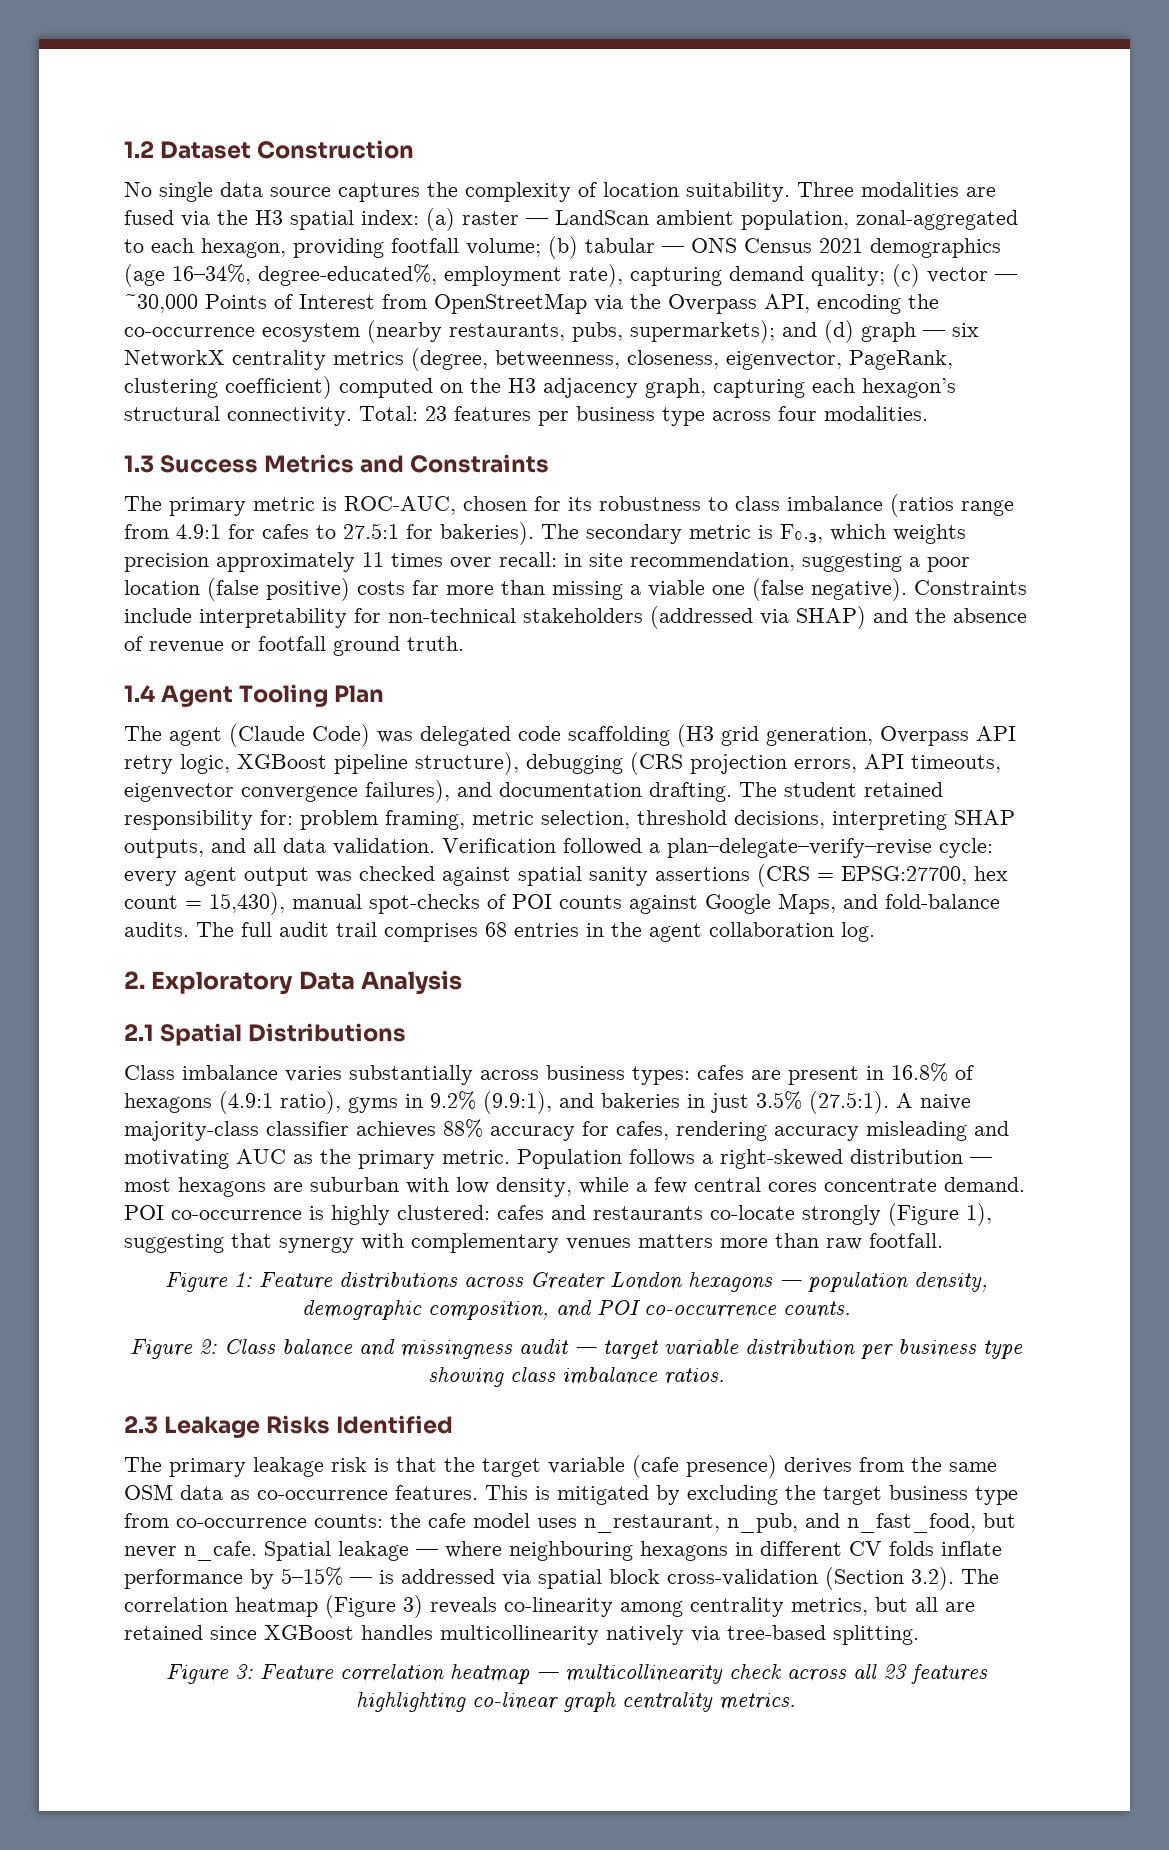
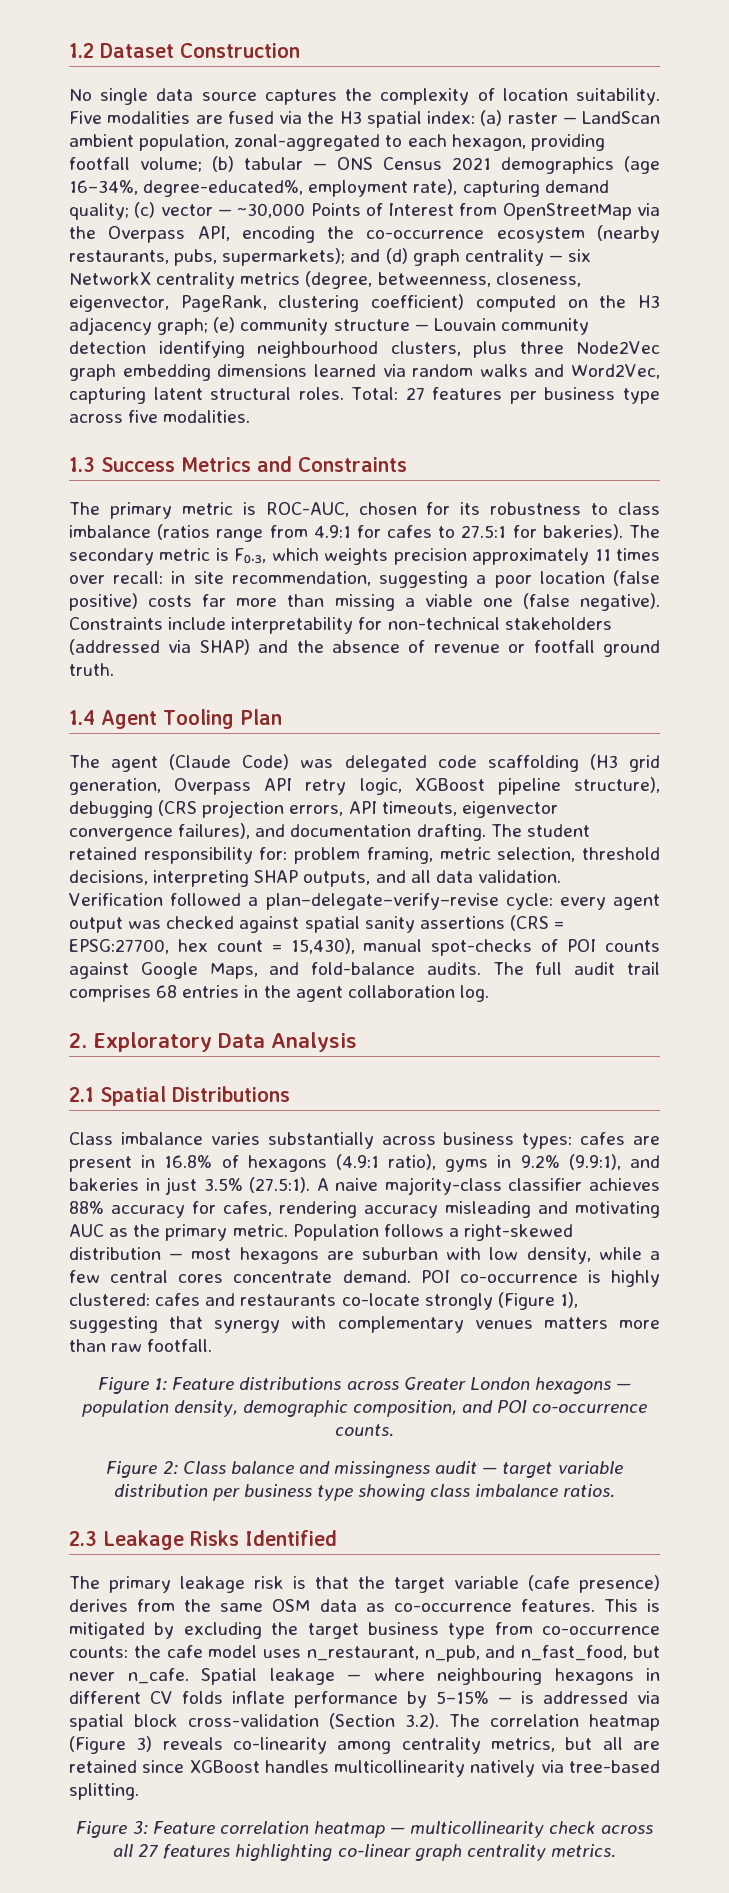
[797,182,854,197] Three -> [69,111,102,124] Five
(916, 332) none -> [464,249,544,266] centrality
[645,378,956,398] [124,406,447,426] graph, capturing each hexagon’s structural connectivity. Total: 23 -> [157,317,589,335] [69,341,661,358] [69,364,661,381] [69,387,425,404] graph; (e) community structure — Louvain community detection identifying neighbourhood clusters, plus three Node2Vec graph embedding dimensions learned via random walks and Word2Vec, capturing latent structural roles. Total: 27
[778,406,817,421] four -> [128,410,159,423] five
[882,1664,907,1679] 23 -> [138,1844,160,1857] 27

